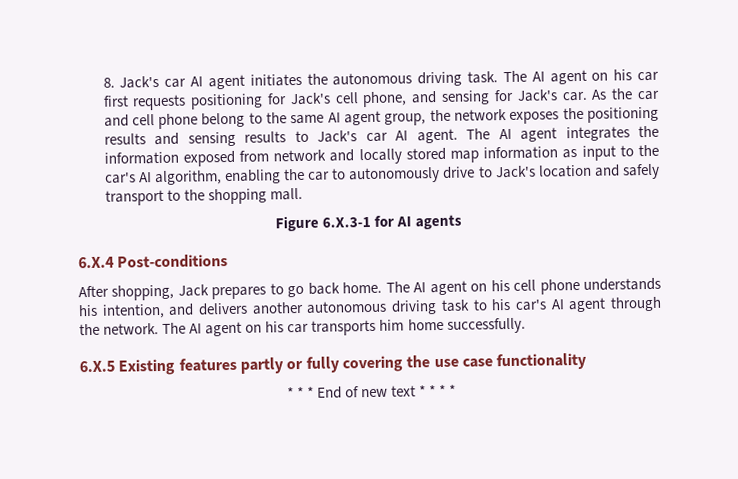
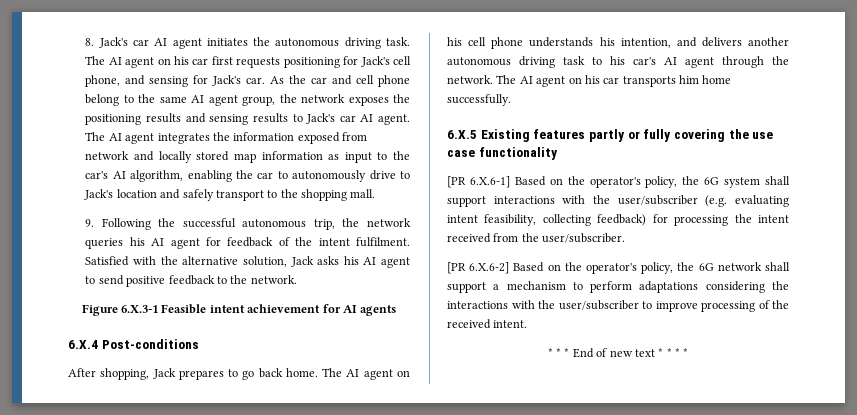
(303, 194) none -> [85,218,411,230] [85,237,410,249] [85,256,410,268] [85,275,297,287] // 9. Following the successful autonomous trip, the network queries his AI agent for feedback of the intent fulfilment. Satisfied with the alternative solution, Jack asks his AI agent to send positive feedback to the network.
(371, 222) none -> [161,304,321,314] Feasible intent achievement
(588, 361) none -> [447,176,790,188] [447,195,789,207] [447,214,789,226] [447,233,626,243] [447,262,790,274] [447,281,789,293] [447,300,789,312] [447,319,528,329] // [PR 6.X.6-1] Based on the operator's policy, the 6G system shall support interactions with the user/subscriber (e.g. evaluating intent feasibility, collecting feedback) for processing the intent received from the user/subscriber. // [PR 6.X.6-2] Based on the operator's policy, the 6G network shall support a mechanism to perform adaptations considering the interactions with the user/subscriber to improve processing of the received intent.

